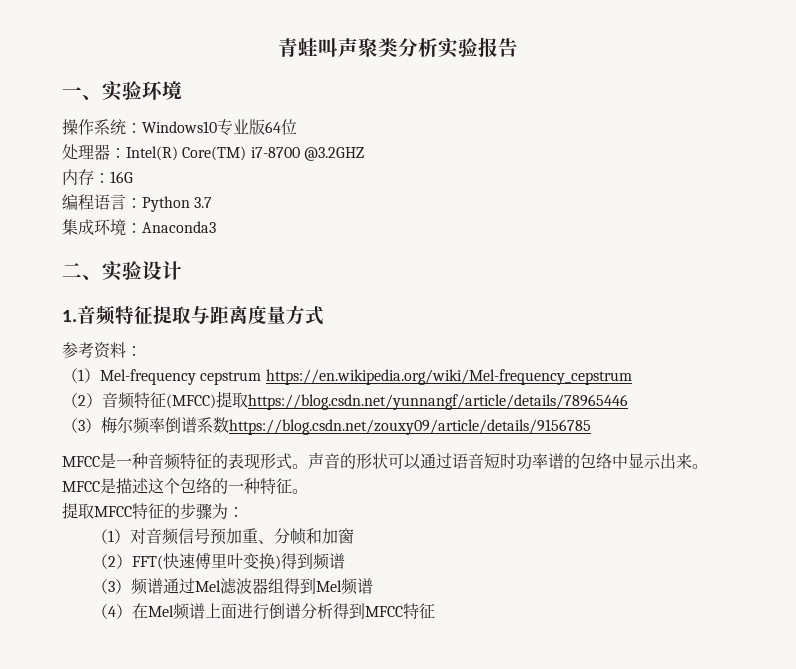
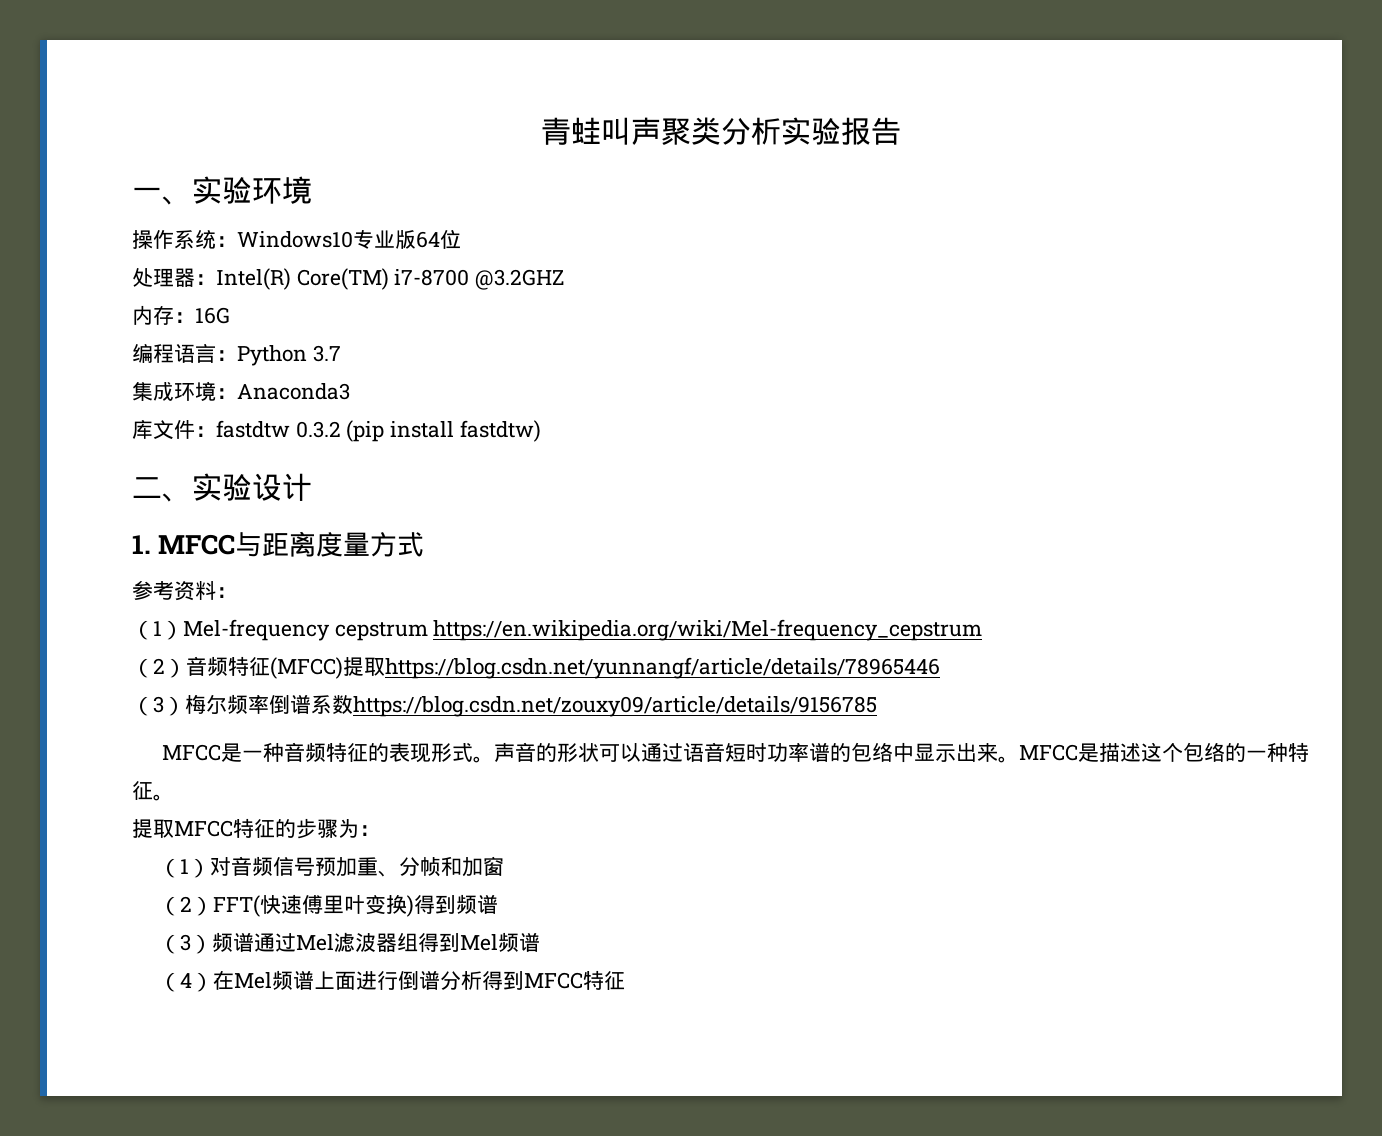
(216, 227) none -> [132,419,541,442] // 库文件：fastdtw 0.3.2 (pip install fastdtw)
[77,305,191,325] 音频特征提取 -> [158,534,236,555] MFCC

